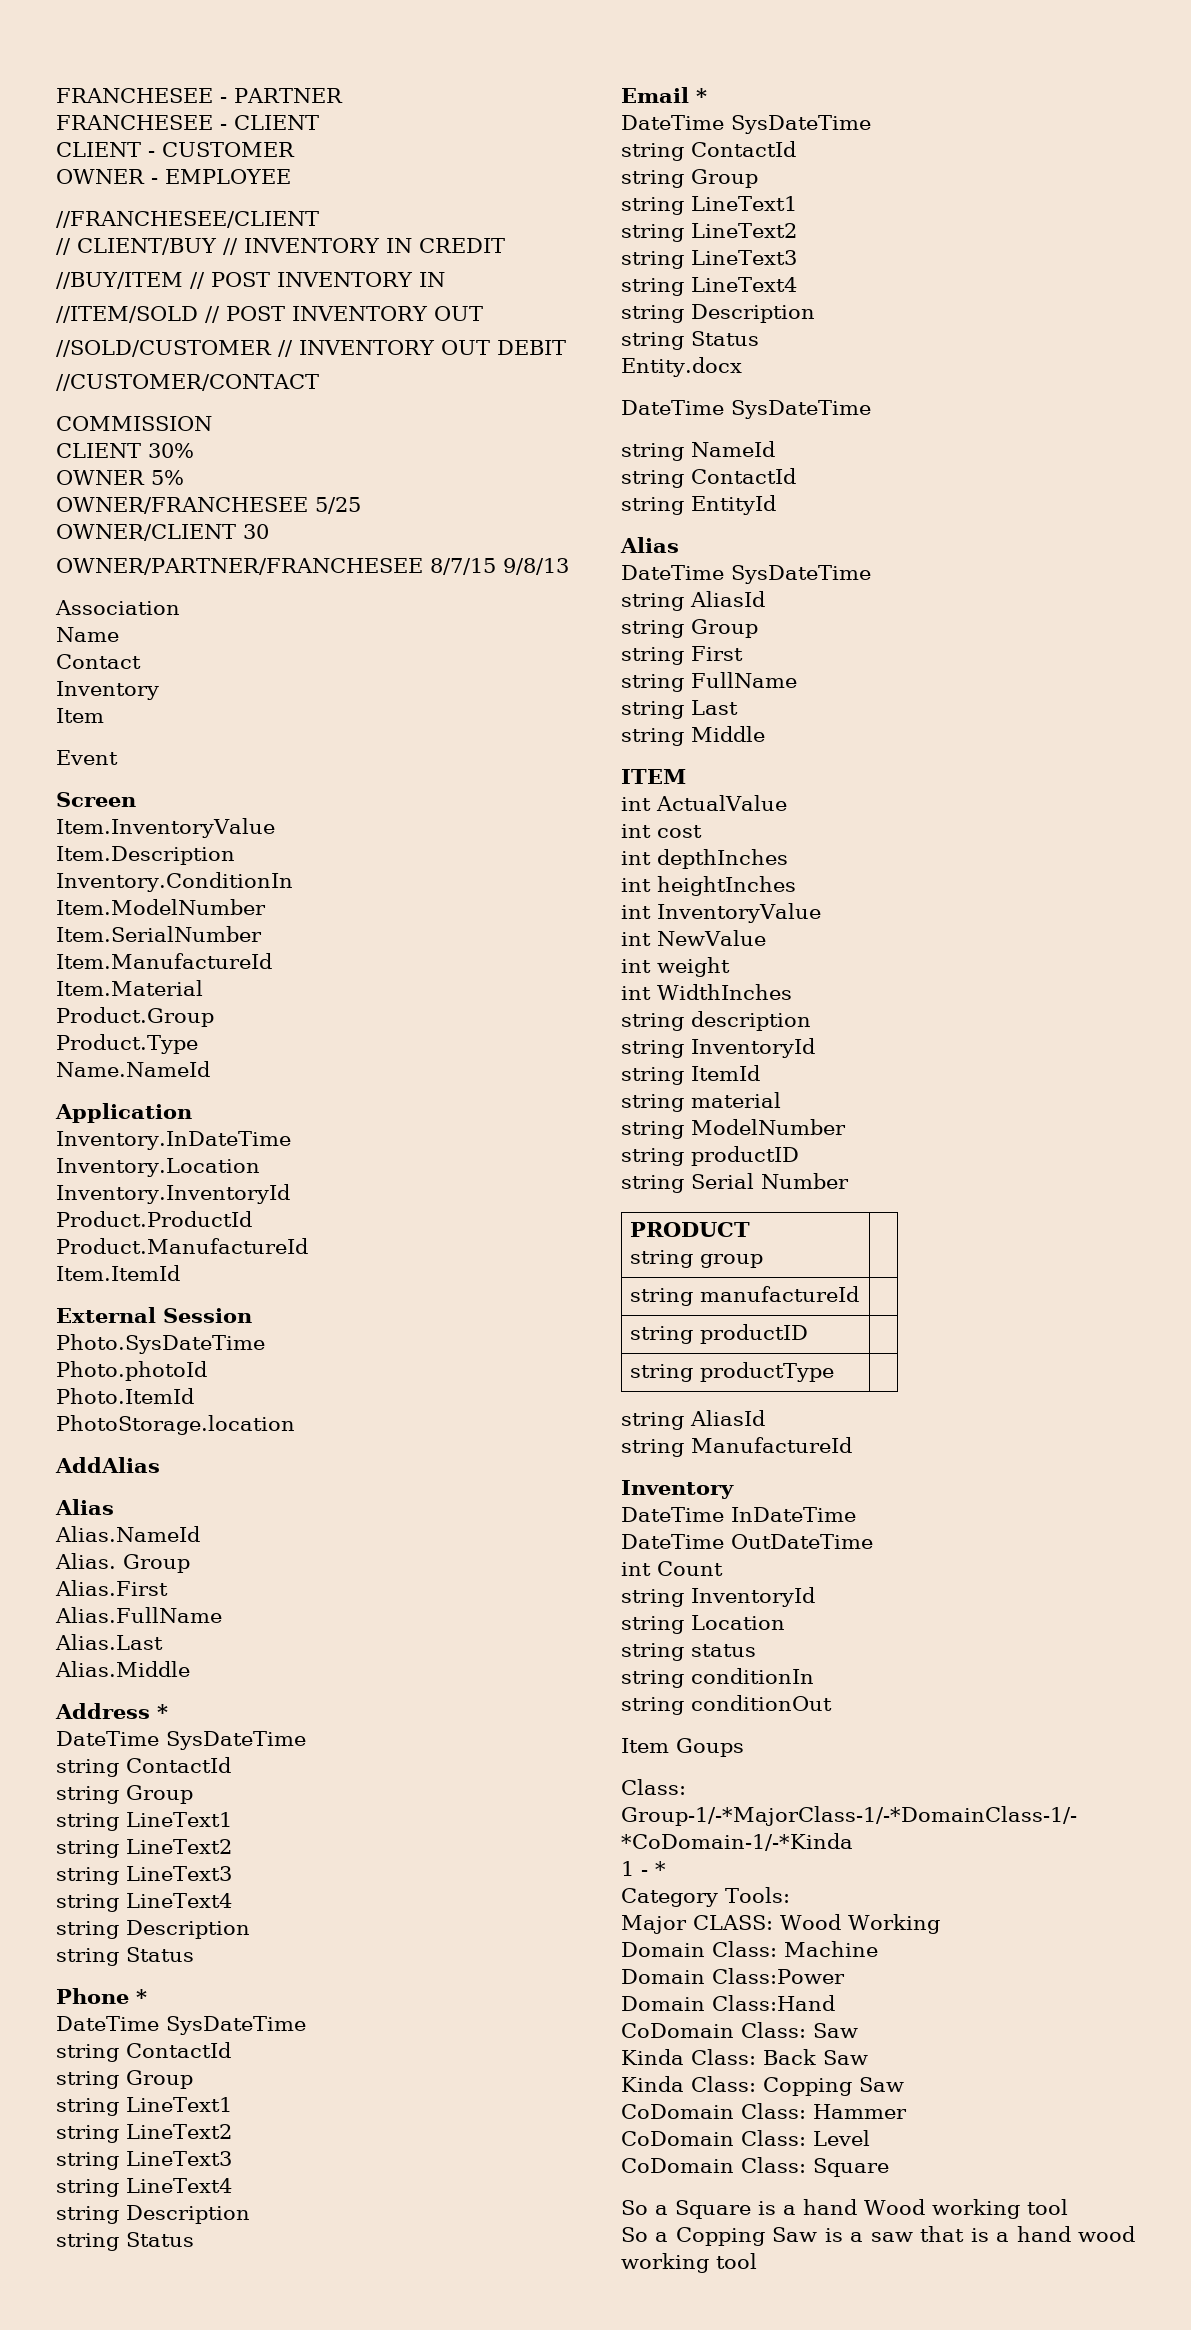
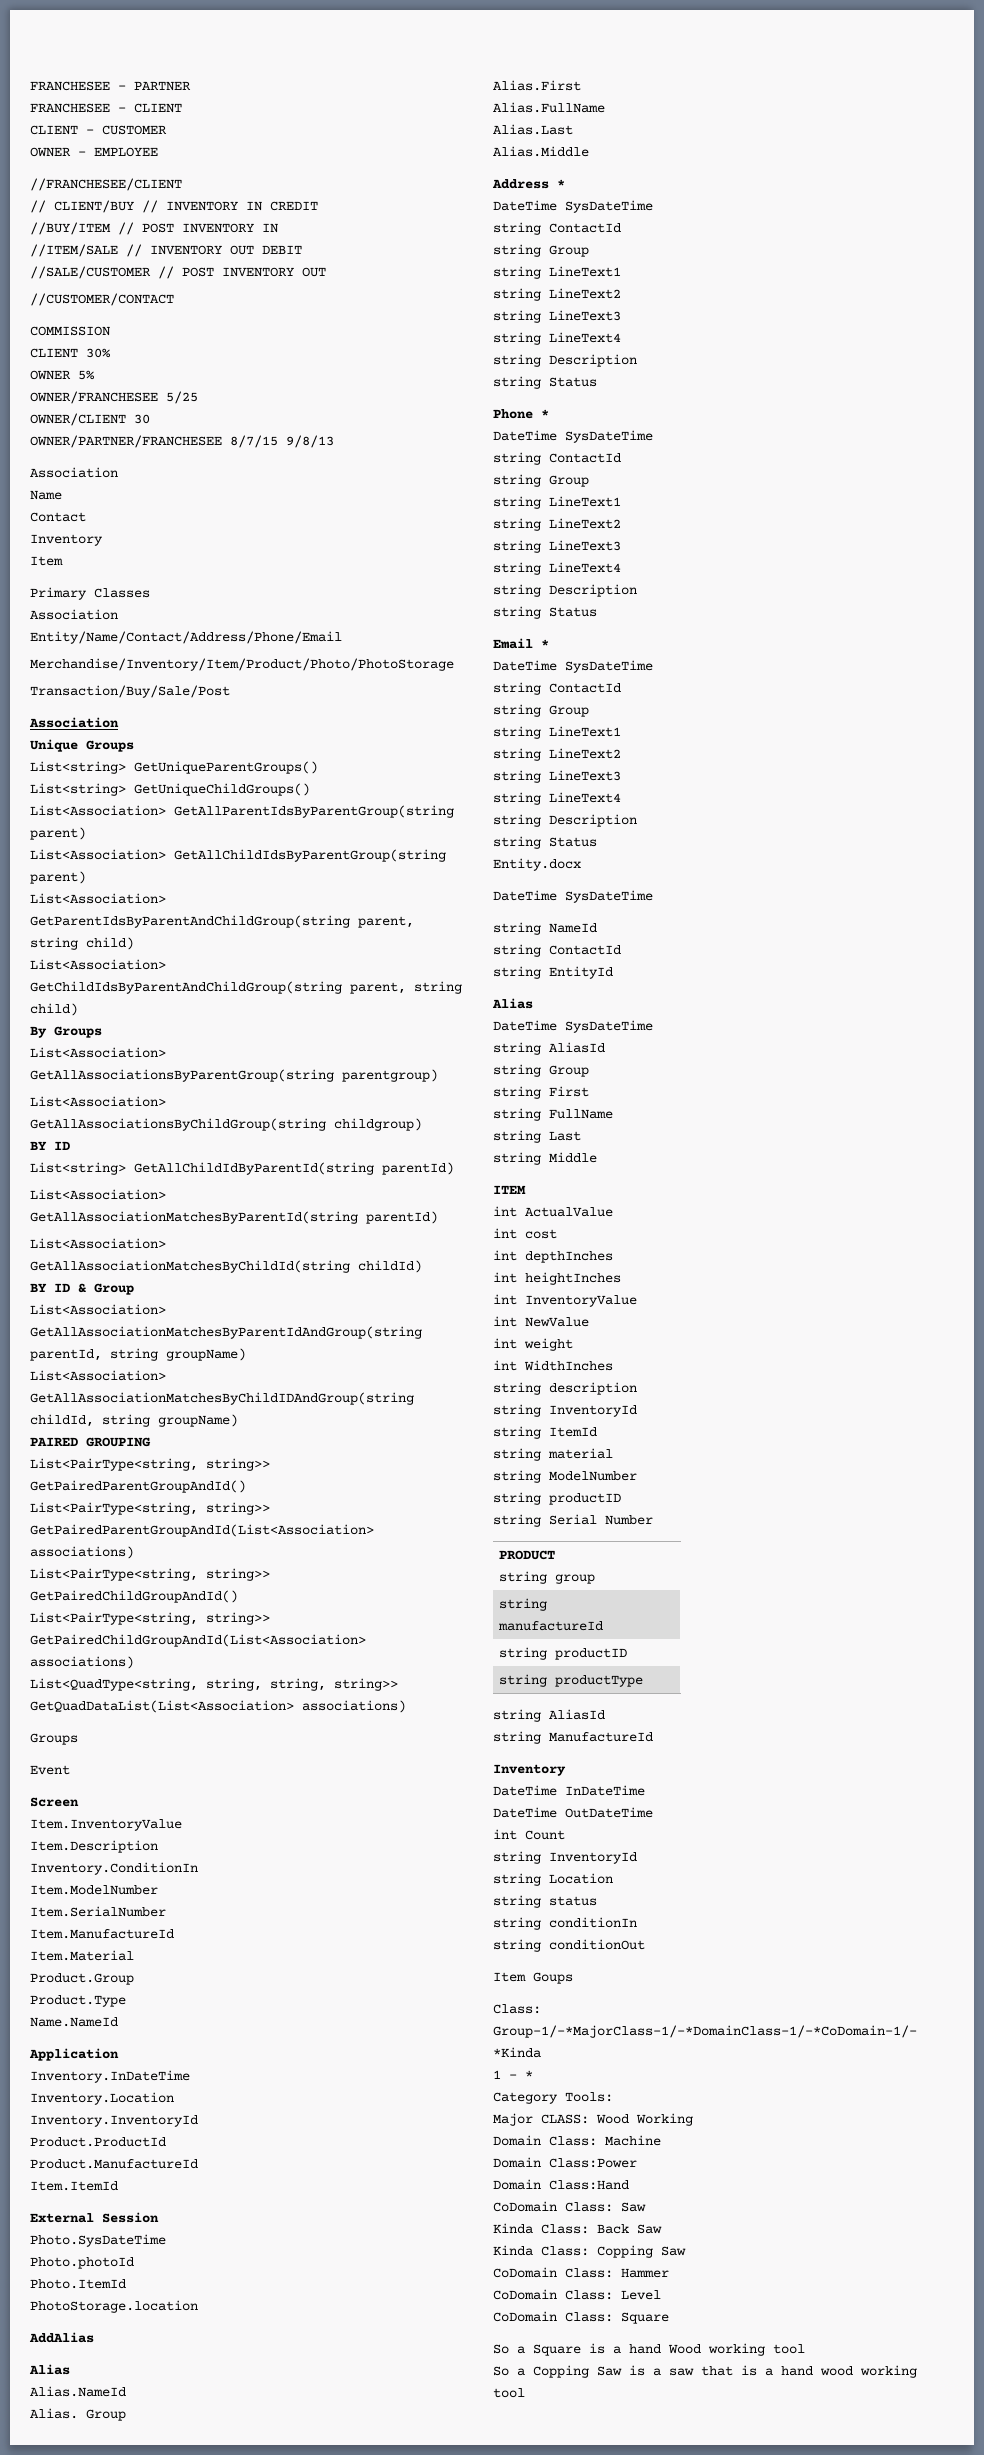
[56,306,198,323] //ITEM/SOLD -> [30,244,302,257] [30,266,151,279] //ITEM/SALE // INVENTORY OUT DEBIT // //SALE/CUSTOMER
[56,340,566,357] // //SOLD/CUSTOMER // INVENTORY OUT DEBIT -> (326, 272) none
(104, 715) none -> [30,587,150,600] [30,609,118,620] [30,631,342,644] [30,658,454,671] [30,685,230,698] [29,717,119,728] [30,739,134,752] [30,761,318,774] [30,783,310,796] [30,805,454,818] [30,827,86,840] [30,849,446,862] [30,871,86,884] [30,893,166,904] [30,915,414,928] [30,937,134,950] [30,959,166,970] [30,981,462,994] [30,1003,78,1016] [30,1026,102,1038] [30,1047,166,1058] [30,1069,438,1082] [30,1096,166,1107] [30,1118,422,1131] [30,1141,70,1150] [30,1162,454,1175] [30,1189,166,1200] [30,1211,438,1224] [30,1238,166,1249] [30,1260,422,1273] [30,1283,134,1295] [30,1304,166,1315] [30,1326,422,1339] [30,1348,246,1361] [30,1370,166,1381] [30,1392,414,1405] [30,1414,238,1427] [30,1437,151,1447] [30,1458,270,1471] [30,1480,246,1493] [30,1502,270,1515] [30,1524,374,1537] [30,1546,134,1559] [30,1568,270,1581] [30,1590,238,1603] [30,1612,270,1625] [30,1634,366,1647] [30,1656,134,1669] [30,1678,398,1691] [30,1700,406,1713] [30,1733,78,1745] // Primary Classes // Association // Entity/Name/Contact/Address/Phone/Email // Merchandise/Inventory/Item/Product/Photo/PhotoStorage // Transaction/Buy/Sale/Post // Association // Unique Groups // List<string> GetUniqueParentGroups() // List<string> GetUniqueChildGroups() // List<Association> GetAllParentIdsByParentGroup(string parent) // List<Association> GetAllChildIdsByParentGroup(string parent) // List<Association> GetParentIdsByParentAndChildGroup(string parent, string child) // List<Association> GetChildIdsByParentAndChildGroup(string parent, string child) // By Groups // List<Association> GetAllAssociationsByParentGroup(string parentgroup) // List<Association> GetAllAssociationsByChildGroup(string childgroup) // BY ID // List<string> GetAllChildIdByParentId(string parentId) // List<Association> GetAllAssociationMatchesByParentId(string parentId) // List<Association> GetAllAssociationMatchesByChildId(string childId) // BY ID & Group // List<Association> GetAllAssociationMatchesByParentIdAndGroup(string parentId, string groupName) // List<Association> GetAllAssociationMatchesByChildIDAndGroup(string childId, string groupName) // PAIRED GROUPING // List<PairType<string, string>> GetPairedParentGroupAndId() // List<PairType<string, string>> GetPairedParentGroupAndId(List<Association> associations) // List<PairType<string, string>> GetPairedChildGroupAndId() // List<PairType<string, string>> GetPairedChildGroupAndId(List<Association> associations) // List<QuadType<string, string, string, string>> GetQuadDataList(List<Association> associations) // Groups

